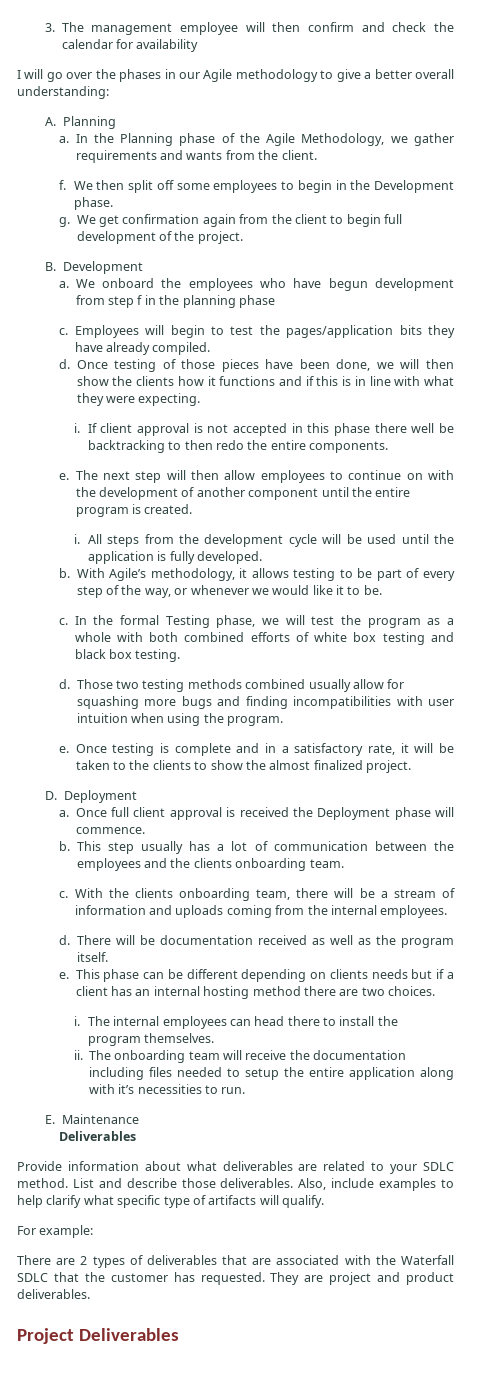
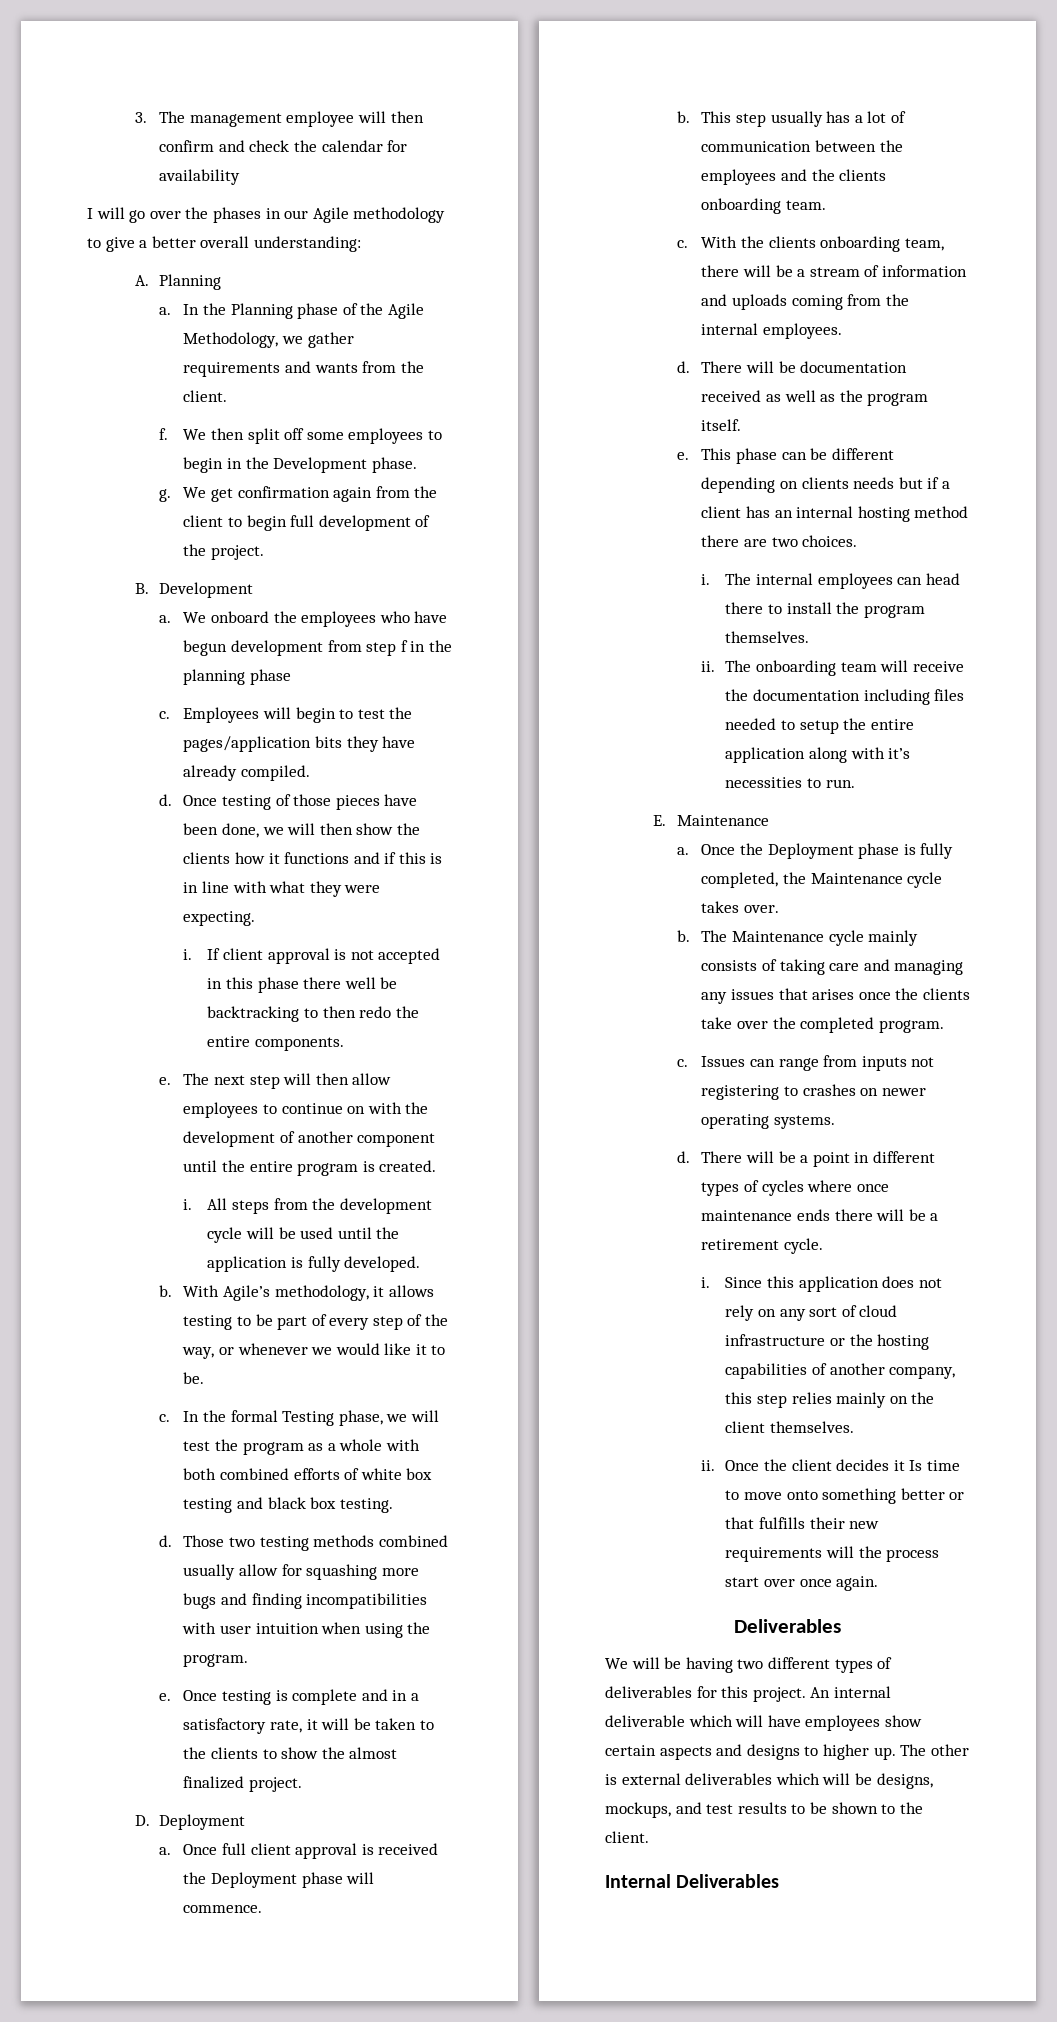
[59,1131,137,1141] [17,1161,455,1174] [17,1178,455,1191] [17,1195,324,1208] [17,1225,94,1238] [17,1255,454,1268] [17,1272,454,1285] [17,1289,90,1299] [17,1328,74,1344] Deliverables // Provide information about what deliverables are related to your SDLC method. List and describe those deliverables. Also, include examples to help clarify what specific type of artifacts will qualify. // For example: // There are 2 types of deliverables that are associated with the Waterfall SDLC that the customer has requested. They are project and product deliverables. // Project -> [677,843,954,859] [701,872,943,888] [701,901,779,913] [677,930,919,946] [701,959,964,975] [701,988,970,1004] [701,1017,944,1033] [677,1055,935,1071] [701,1084,926,1100] [701,1114,835,1129] [677,1151,935,1167] [701,1180,889,1196] [701,1209,939,1221] [701,1238,823,1254] [701,1276,942,1292] [725,1305,898,1321] [725,1334,930,1350] [725,1363,956,1379] [725,1392,935,1408] [725,1421,855,1433] [701,1459,960,1471] [725,1488,965,1504] [725,1517,880,1529] [725,1546,940,1562] [725,1576,879,1591] [734,1619,841,1633] [605,1657,893,1673] [605,1686,891,1702] [605,1715,922,1731] [605,1744,969,1760] [605,1773,933,1789] [605,1802,923,1818] [605,1831,649,1843] [605,1874,671,1888] a. Once the Deployment phase is fully completed, the Maintenance cycle takes over. // b. The Maintenance cycle mainly consists of taking care and managing any issues that arises once the clients take over the completed program. // c. Issues can range from inputs not registering to crashes on newer operating systems. // d. There will be a point in different types of cycles where once maintenance ends there will be a retirement cycle. // i. Since this application does not rely on any sort of cloud infrastructure or the hosting capabilities of another company, this step relies mainly on the client themselves. // ii. Once the client decides it Is time to move onto something better or that fulfills their new requirements will the process start over once again. // Deliverables // We will be having two different types of deliverables for this project. An internal deliverable which will have employees show certain aspects and designs to higher up. The other is external deliverables which will be designs, mockups, and test results to be shown to the client. // Internal

